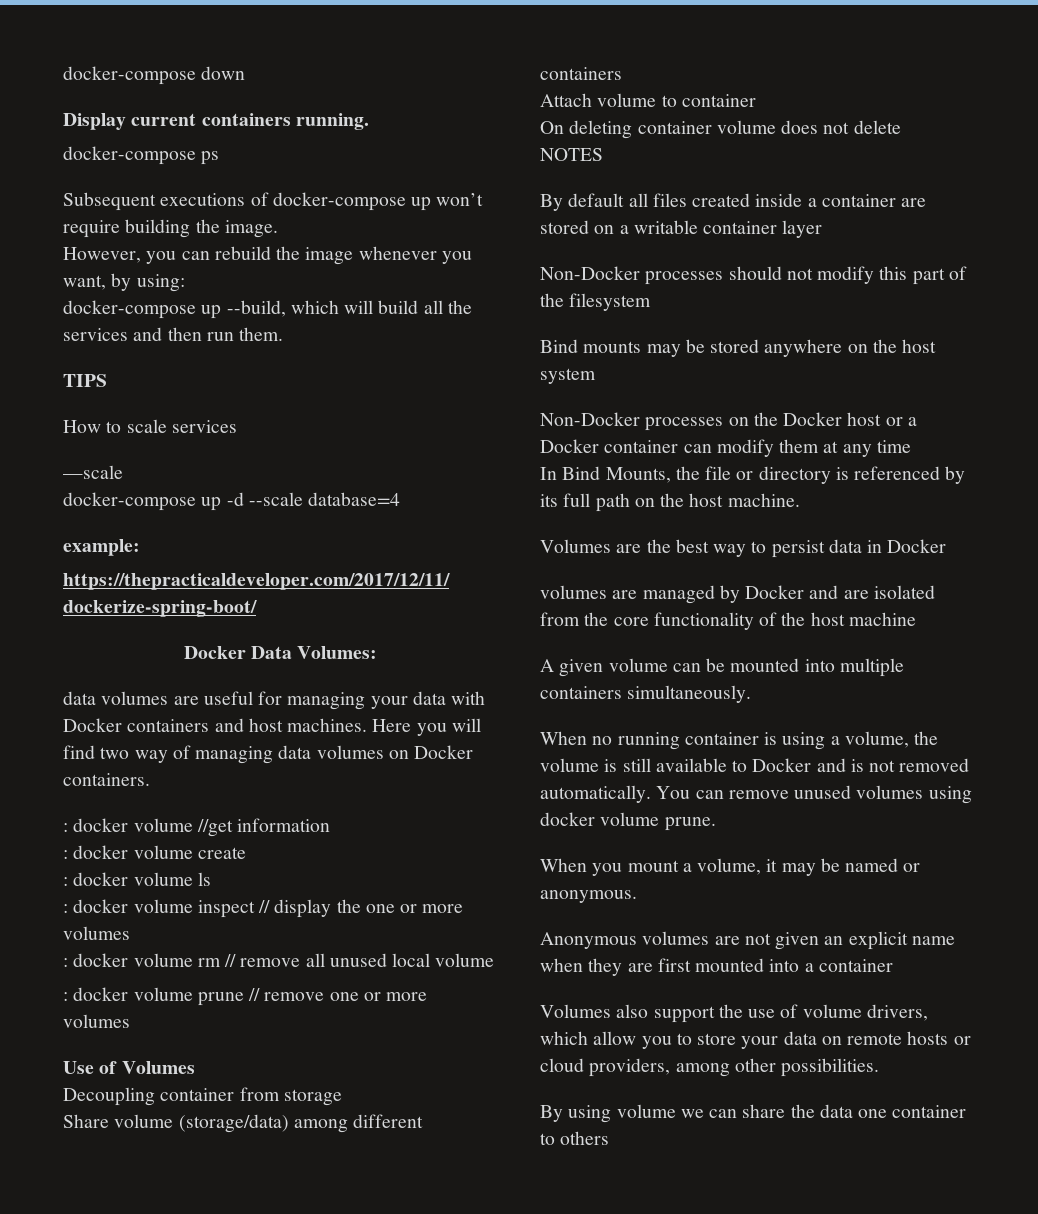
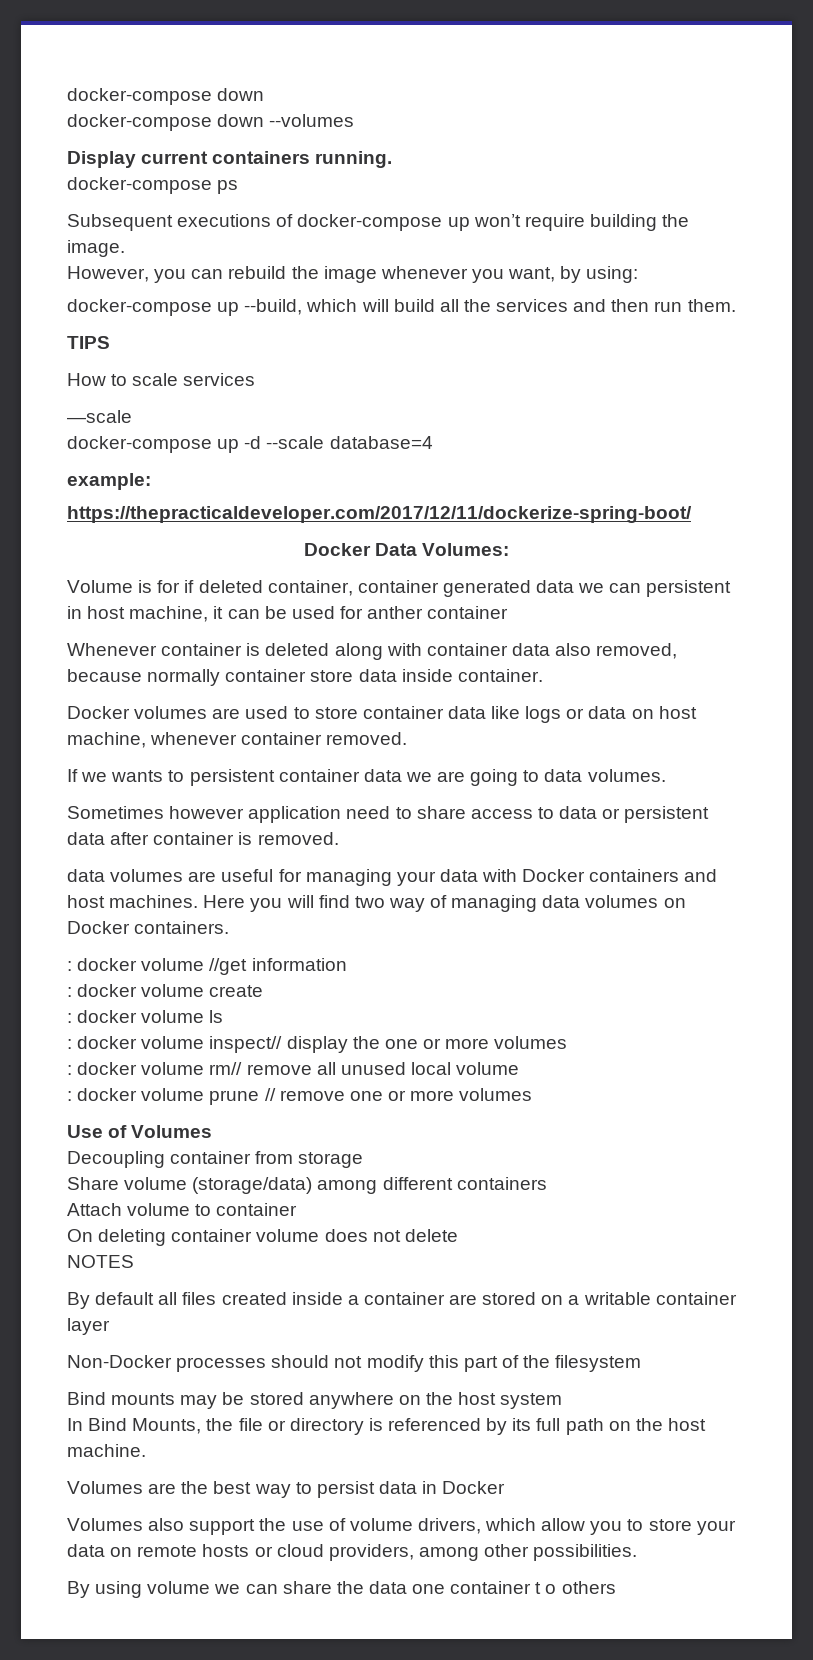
[63,66,246,85] docker-compose down -> [67,88,265,105] [67,114,355,131] docker-compose down // docker-compose down --volumes
(378, 652) none -> [67,580,732,597] [67,606,509,622] [67,643,678,660] [67,669,543,686] [67,706,697,723] [67,732,408,748] [67,769,666,786] [67,806,710,823] [67,832,339,845] // Volume is for if deleted container, container generated data we can persistent in host machine, it can be used for anther container // Whenever container is deleted along with container data also removed, because normally container store data inside container. // Docker volumes are used to store container data like logs or data on host machine, whenever container removed. // If we wants to persistent container data we are going to data volumes. // Sometimes however application need to share access to data or persistent data after container is removed.
[197,900,271,918] inspect // -> [209,1036,283,1053] inspect//
[197,954,237,967] rm // -> [209,1062,243,1075] rm//
[540,412,917,431] [540,439,911,457] // Non-Docker processes on the Docker host or a Docker container can modify them at any time -> (563, 1401) none
[540,585,935,604] [540,612,916,630] [540,658,904,677] [540,685,752,703] [540,731,939,750] [540,758,970,772] [540,785,972,804] [540,812,716,831] [540,858,921,876] [540,890,637,903] [540,931,955,950] [540,958,893,976] // volumes are managed by Docker and are isolated from the core functionality of the host machine // A given volume can be mounted into multiple containers simultaneously. // When no running container is using a volume, the volume is still available to Docker and is not removed automatically. You can remove unused volumes using docker volume prune. // When you mount a volume, it may be named or anonymous. // Anonymous volumes are not given an explicit name when they are first mounted into a container -> (506, 1487) none
[540,1133,555,1145] to -> [535,1582,557,1594] t o

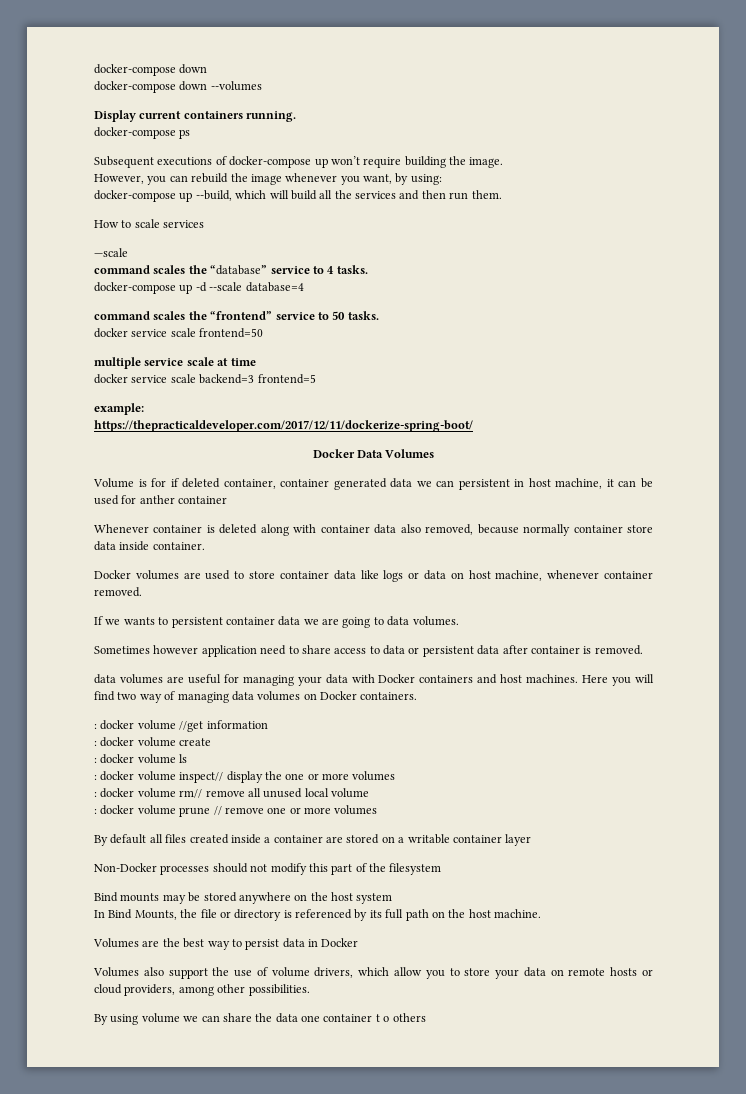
[67,336,110,349] // TIPS -> (502, 194) none
(132, 416) none -> [94,265,368,275] // command scales the “database” service to 4 tasks.
(433, 442) none -> [94,311,379,320] [94,328,264,338] [94,357,256,369] [94,374,316,384] // command scales the “frontend” service to 50 tasks. // docker service scale frontend=50 // multiple service scale at time // docker service scale backend=3 frontend=5
[422,543,510,556] Volumes: -> [385,449,435,458] Volumes
[67,1125,213,1138] [67,1151,364,1168] [67,1177,547,1194] [67,1203,298,1216] [67,1229,458,1246] [67,1255,134,1268] // Use of Volumes // Decoupling container from storage // Share volume (storage/data) among different containers // Attach volume to container // On deleting container volume does not delete // NOTES -> (378, 810) none

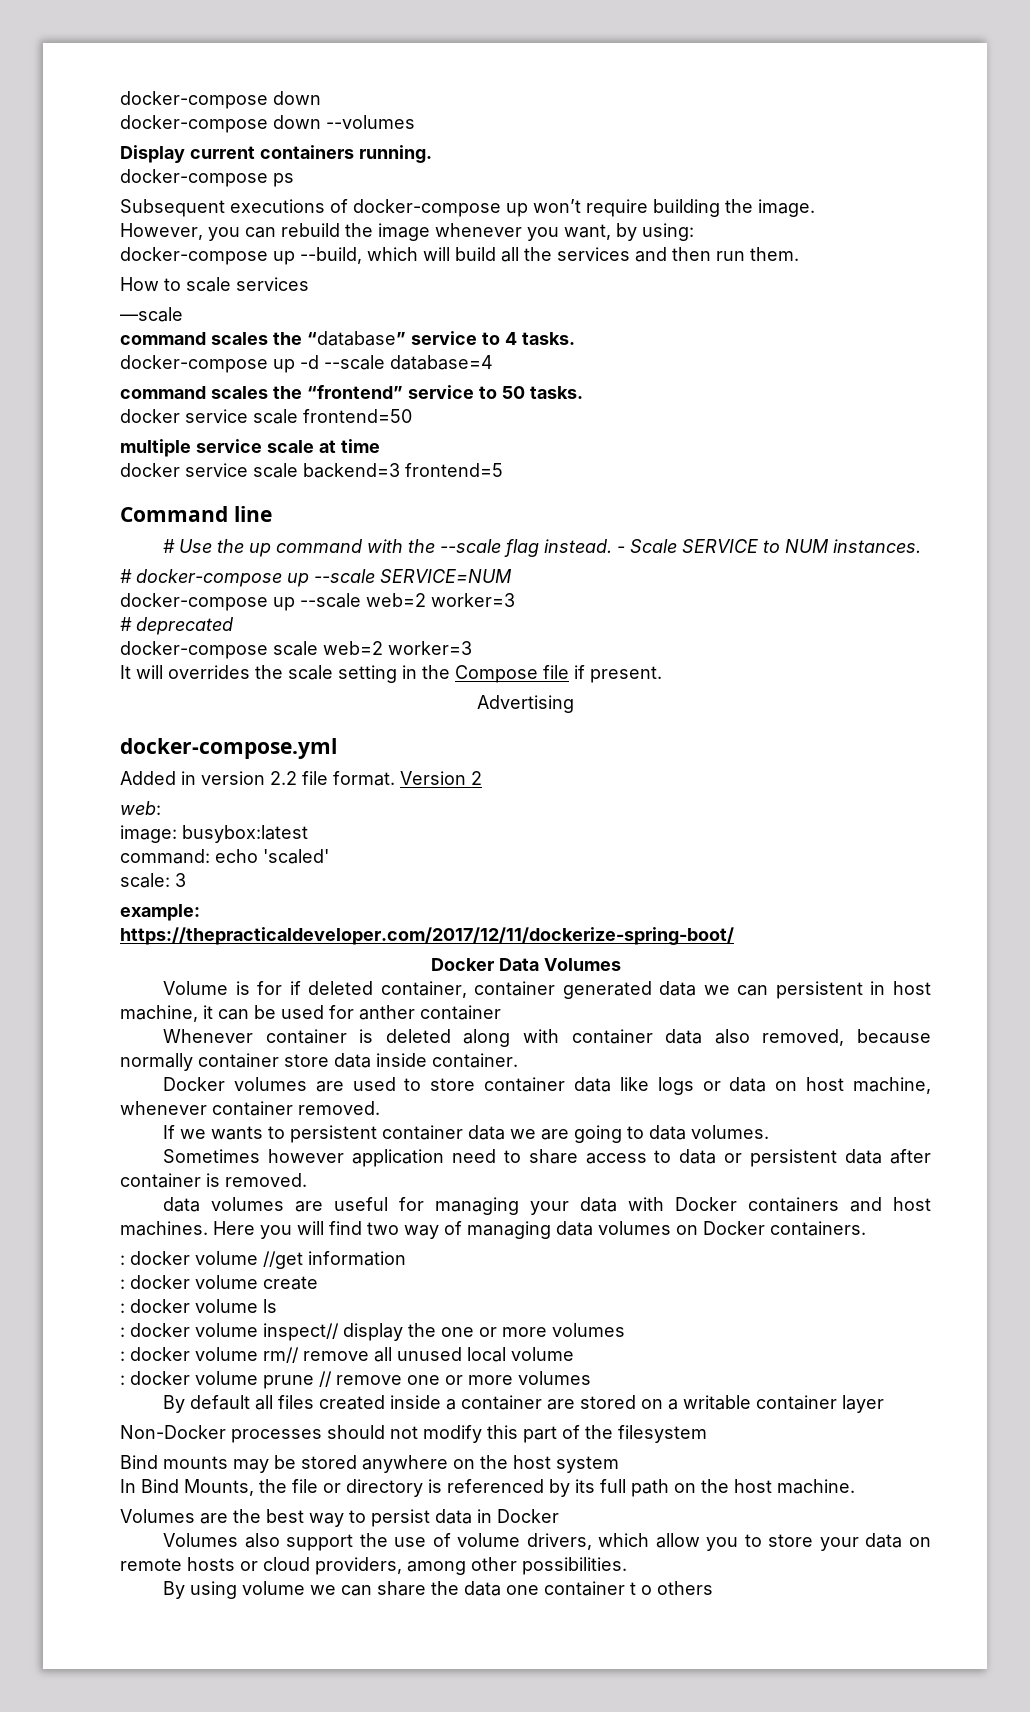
(316, 379) none -> [120,506,272,522] [163,539,922,557] [120,569,512,587] [120,593,515,611] [120,617,233,635] [120,641,472,659] [120,665,662,683] [477,695,574,713] [120,738,337,759] [120,771,482,786] [120,801,161,815] [120,825,308,843] [120,849,329,864] [120,873,186,888] // Command line // # Use the up command with the --scale flag instead. - Scale SERVICE to NUM instances. // # docker-compose up --scale SERVICE=NUM // docker-compose up --scale web=2 worker=3 // # deprecated // docker-compose scale web=2 worker=3 // It will overrides the scale setting in the Compose file if present. // Advertising // docker-compose.yml // Added in version 2.2 file format. Version 2 // web: // image: busybox:latest // command: echo 'scaled' // scale: 3

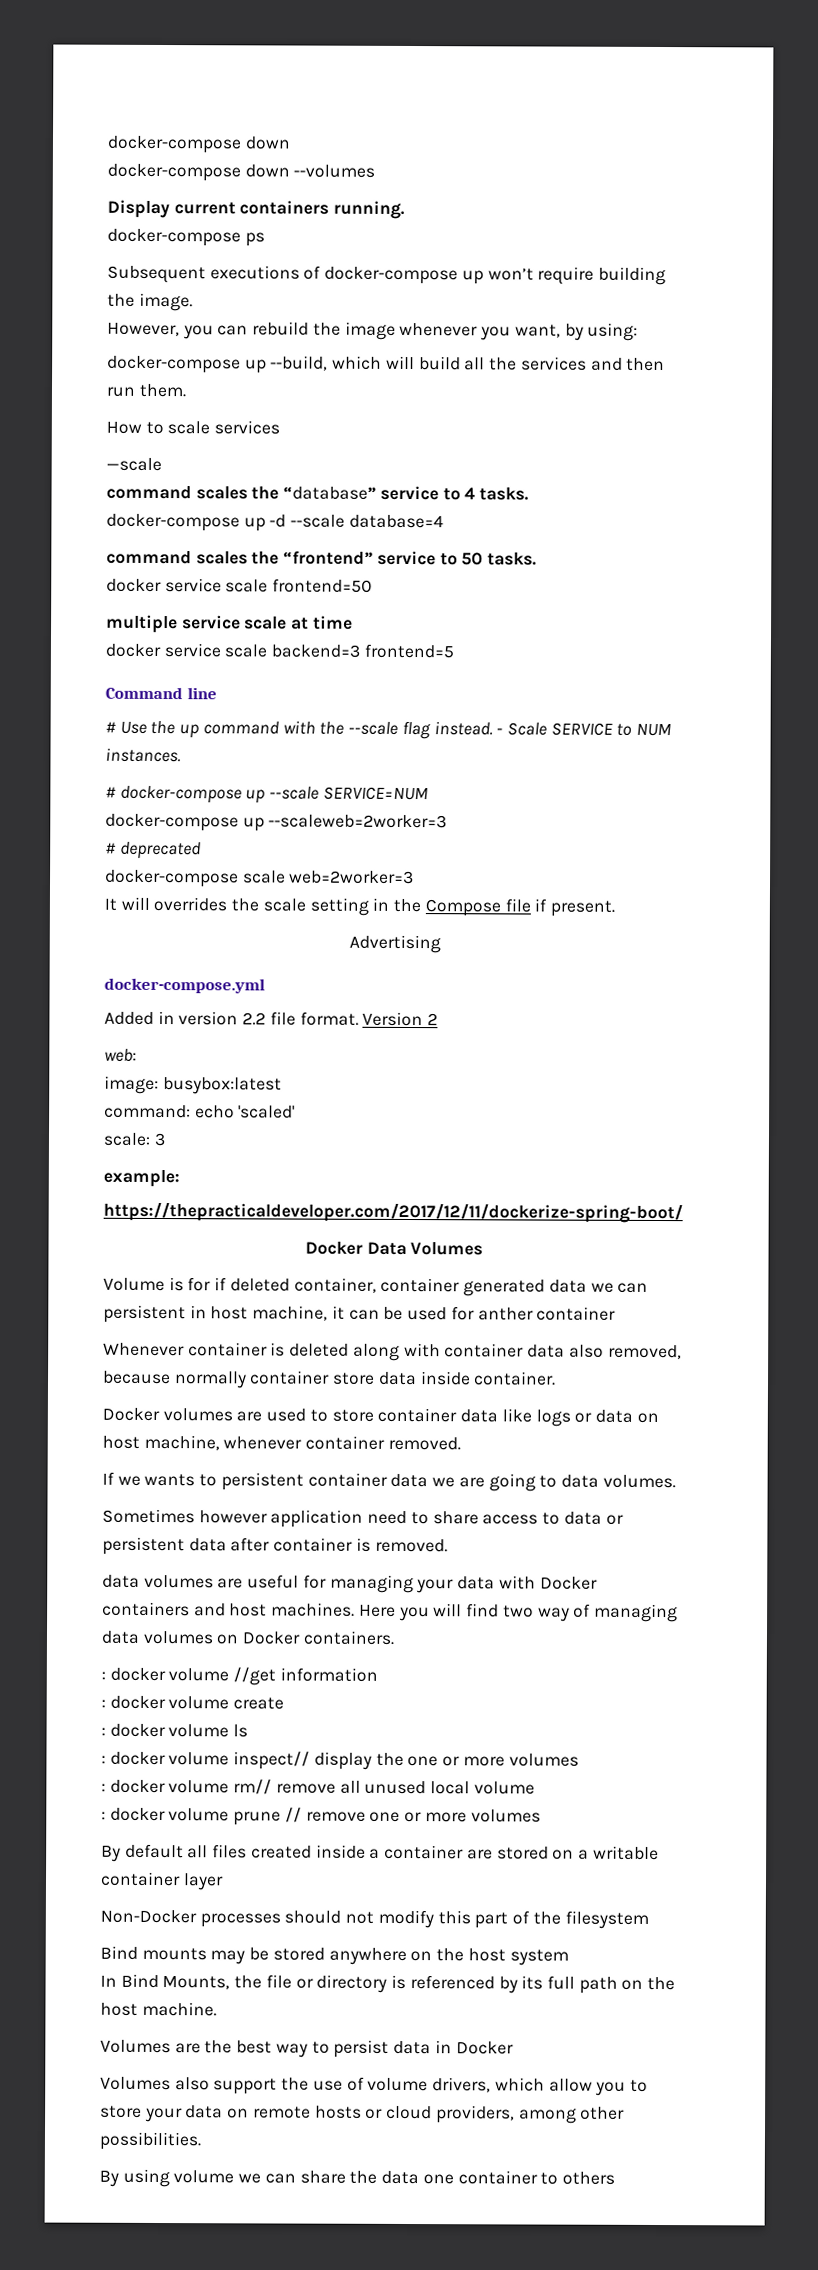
[300,593,515,608] --scale web=2 worker=3 -> [268,814,448,829] --scaleweb=2worker=3
[323,641,472,655] web=2 worker=3 -> [289,870,415,885] web=2worker=3
[630,1582,653,1595] t o -> [540,2172,559,2185] to

